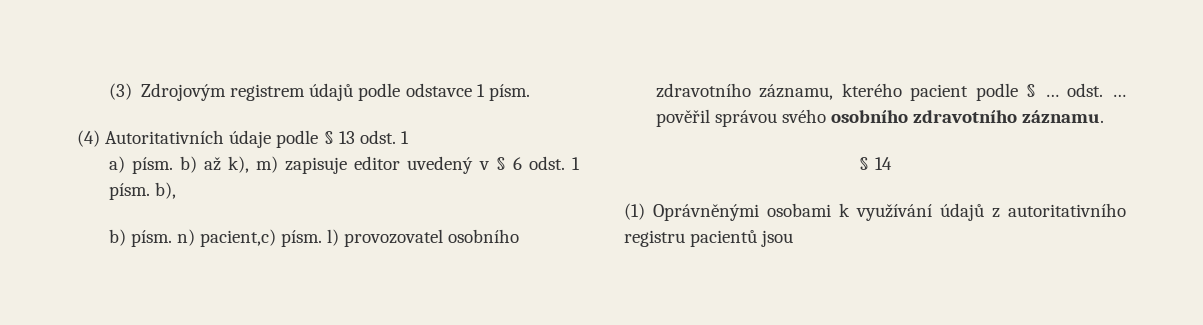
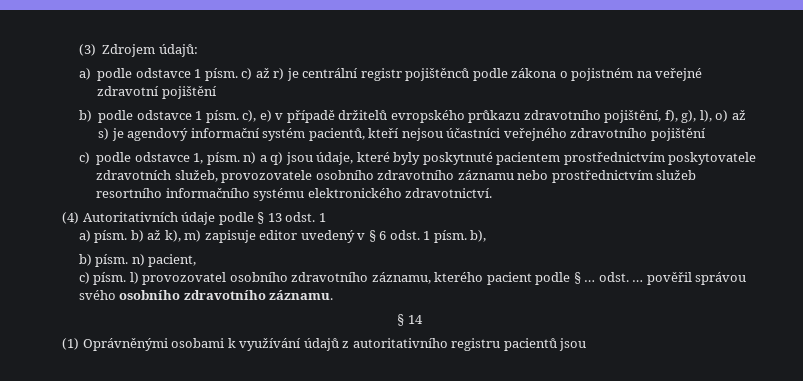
[141,83,530,101] Zdrojovým registrem údajů podle odstavce 1 písm. -> [102,44,198,57] [78,68,703,81] [97,86,217,99] [78,110,746,123] [98,128,706,141] [78,152,757,165] [96,170,697,183] [96,188,493,201] Zdrojem údajů: // a) podle odstavce 1 písm. c) až r) je centrální registr pojištěnců podle zákona o pojistném na veřejné zdravotní pojištění // b) podle odstavce 1 písm. c), e) v případě držitelů evropského průkazu zdravotního pojištění, f), g), l), o) až s) je agendový informační systém pacientů, kteří nejsou účastníci veřejného zdravotního pojištění // c) podle odstavce 1, písm. n) a q) jsou údaje, které byly poskytnuté pacientem prostřednictvím poskytovatele zdravotních služeb, provozovatele osobního zdravotního záznamu nebo prostřednictvím služeb resortního informačního systému elektronického zdravotnictví.
[199,229,276,247] pacient,c) -> [148,254,197,267] [78,272,90,284] pacient, // c)

